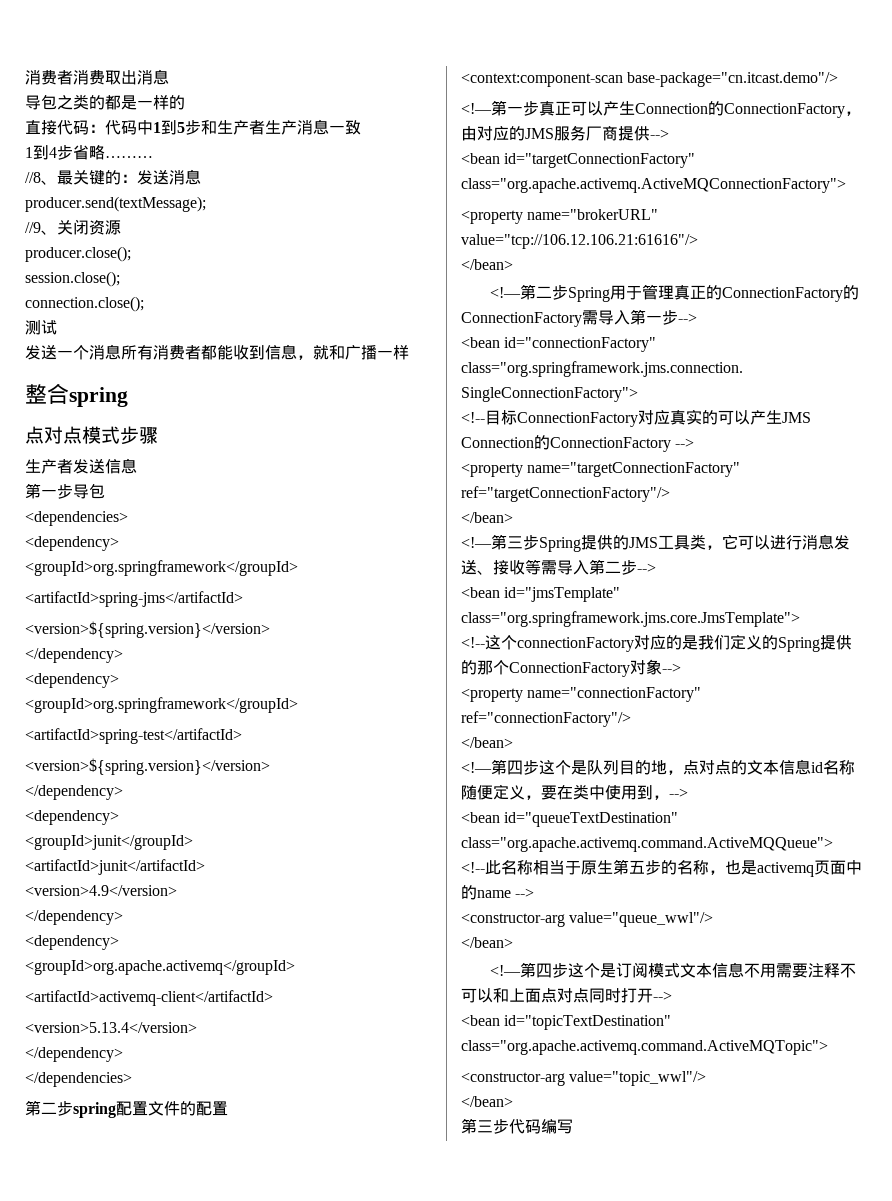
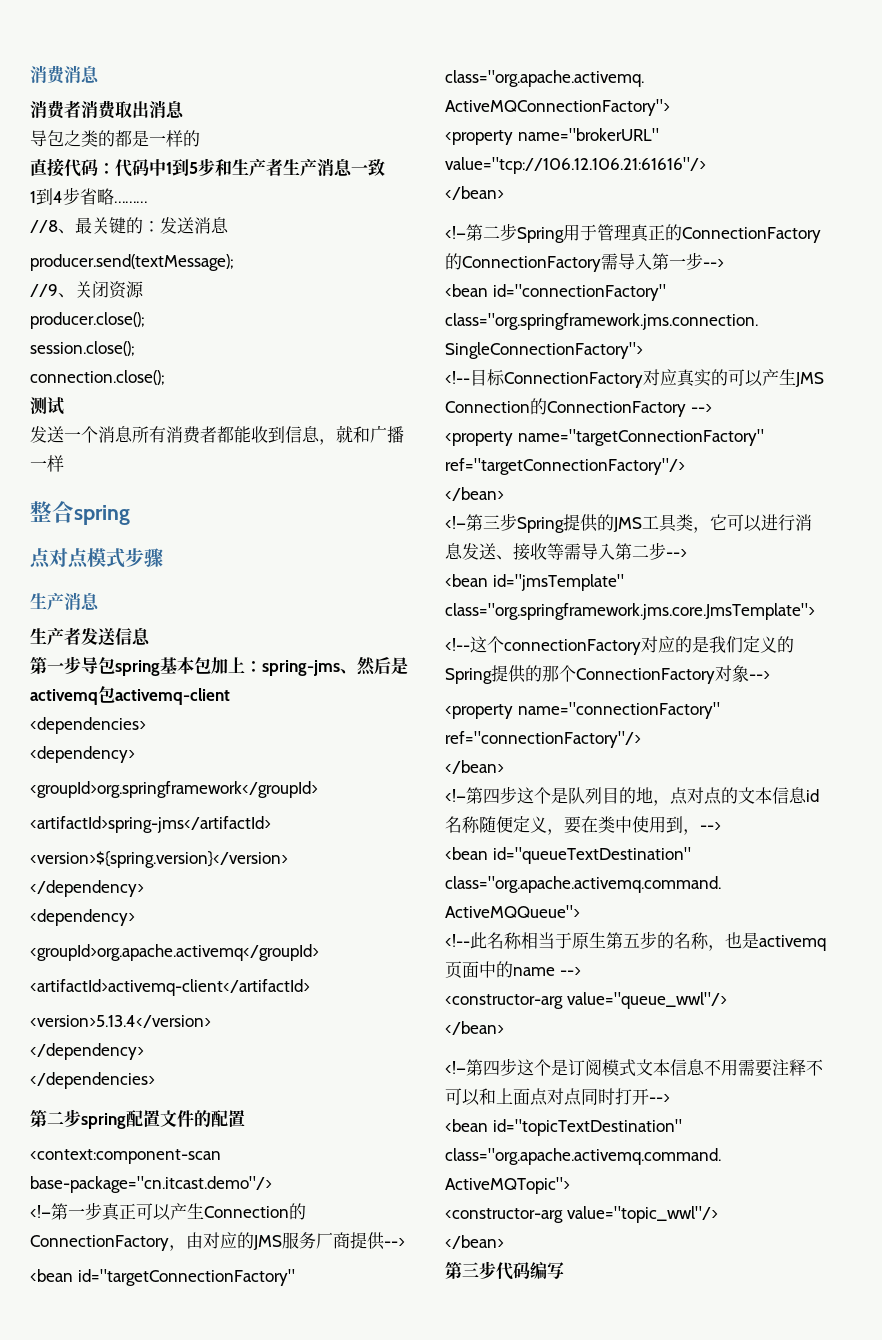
[25,70,57,85] 消费 -> [30,65,100,84] [30,100,65,119] 消费消息 // 消费
(158, 435) none -> [30,592,100,611] // 生产消息
(105, 491) none -> [115,656,408,676] [30,686,230,705] spring基本包加上：spring-jms、然后是activemq包activemq-client
[25,697,298,713] [25,728,242,744] [25,758,270,775] [25,785,123,800] [25,810,119,825] [25,835,193,850] [25,859,205,875] [25,885,177,896] [25,910,123,925] [25,935,119,950] // <groupId>org.springframework</groupId> // <artifactId>spring-test</artifactId> // <version>${spring.version}</version> // </dependency> // <dependency> // <groupId>junit</groupId> // <artifactId>junit</artifactId> // <version>4.9</version> // </dependency> // <dependency> -> (135, 917) none

